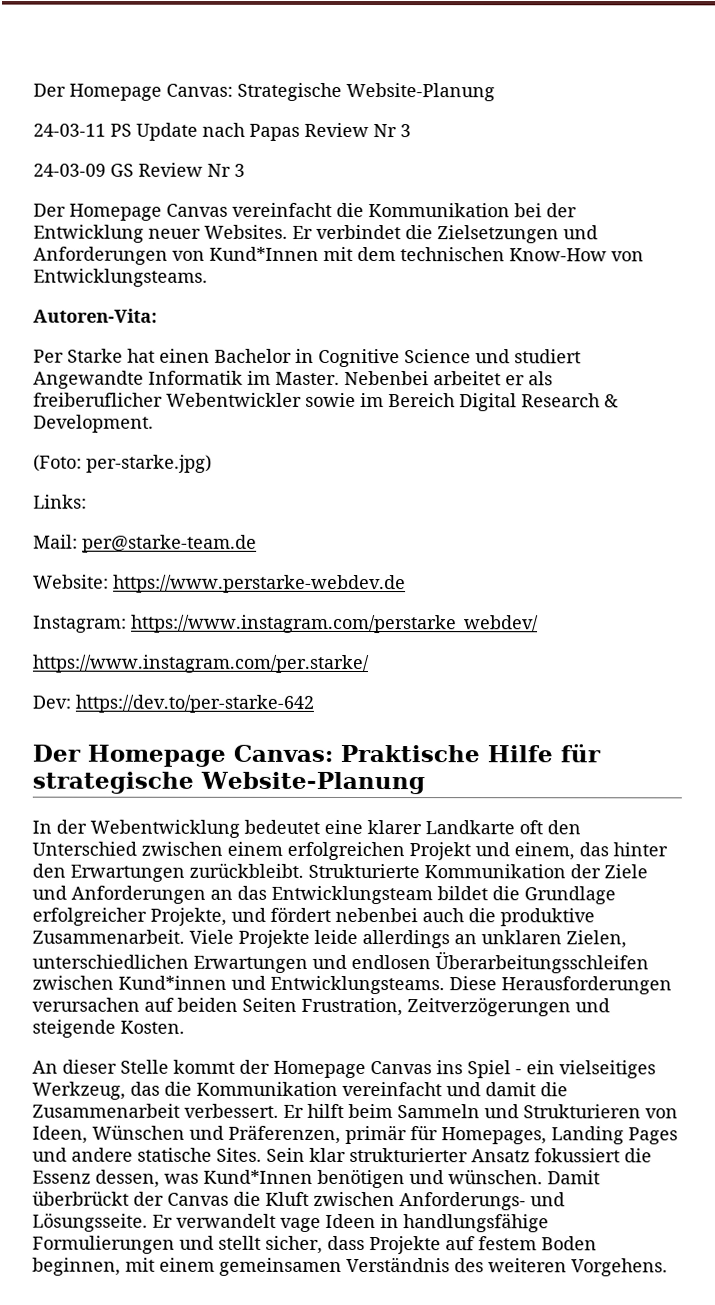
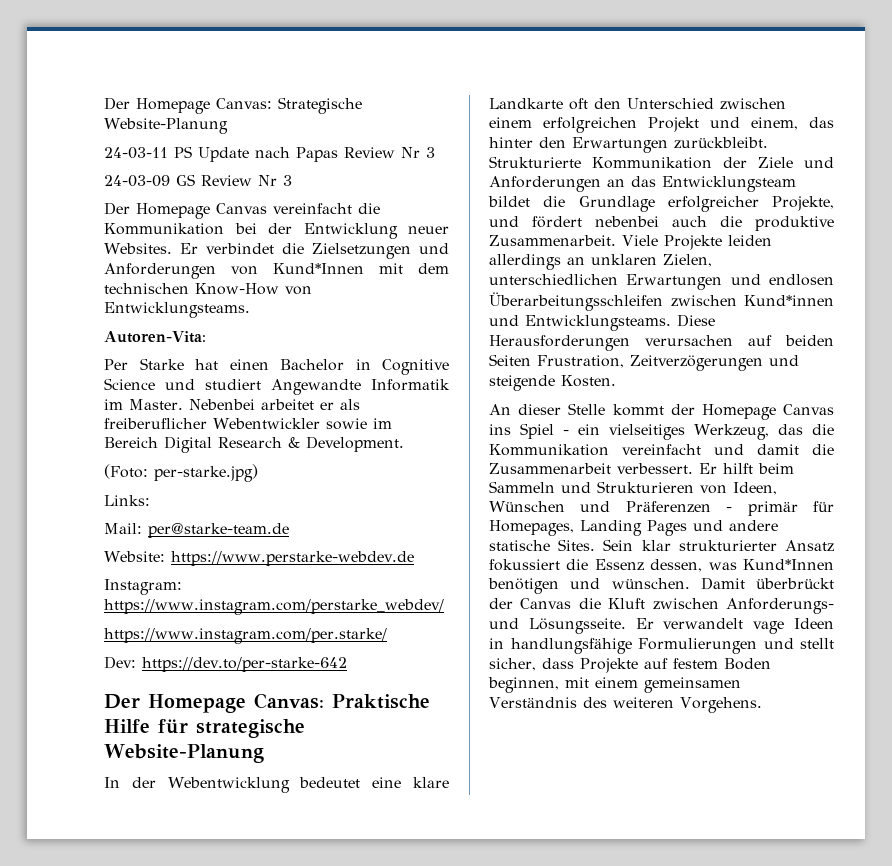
[367,820,422,835] klarer -> [413,777,449,788] klare
[314,929,358,945] leide -> [727,235,772,246] leiden
[228,1124,341,1144] Präferenzen, -> [625,501,733,513] Präferenzen -

